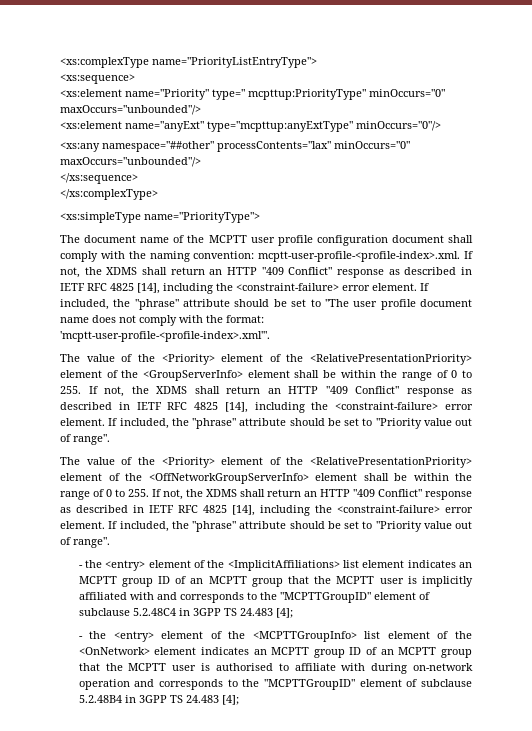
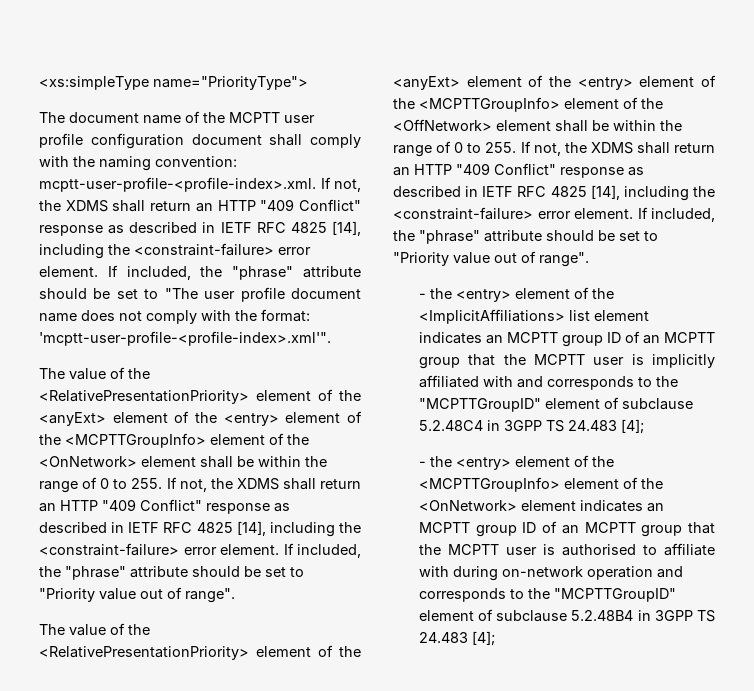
[60,57,317,68] [60,74,135,84] [60,89,445,100] [60,105,201,115] [60,121,441,132] [60,141,410,152] [60,157,201,167] [60,173,138,184] [60,189,158,200] <xs:complexType name="PriorityListEntryType"> // <xs:sequence> // <xs:element name="Priority" type=" mcpttup:PriorityType" minOccurs="0" maxOccurs="unbounded"/> // <xs:element name="anyExt" type="mcpttup:anyExtType" minOccurs="0"/> // <xs:any namespace="##other" processContents="lax" minOccurs="0" maxOccurs="unbounded"/> // </xs:sequence> // </xs:complexType> // -> (39, 83) none
[161,354,472,365] [60,370,243,381] <Priority> element of the <RelativePresentationPriority> element of the <GroupServerInfo> -> [39,389,361,404] [39,411,362,426] [39,433,309,448] [39,456,137,467] <RelativePresentationPriority> element of the <anyExt> element of the <entry> element of the <MCPTTGroupInfo> element of the <OnNetwork>
[161,457,472,468] [60,473,309,484] <Priority> element of the <RelativePresentationPriority> element of the <OffNetworkGroupServerInfo> -> [39,645,361,660] [393,75,716,90] [393,97,663,112] [393,119,492,131] <RelativePresentationPriority> element of the <anyExt> element of the <entry> element of the <MCPTTGroupInfo> element of the <OffNetwork>
[364,631,381,639] list -> (560, 484) none

